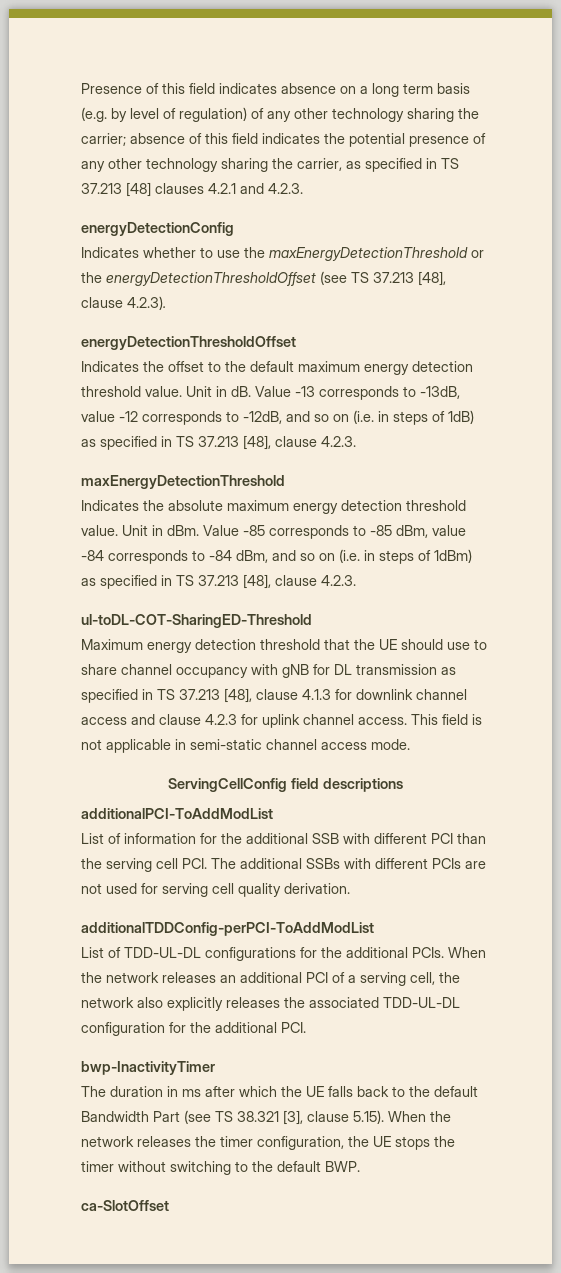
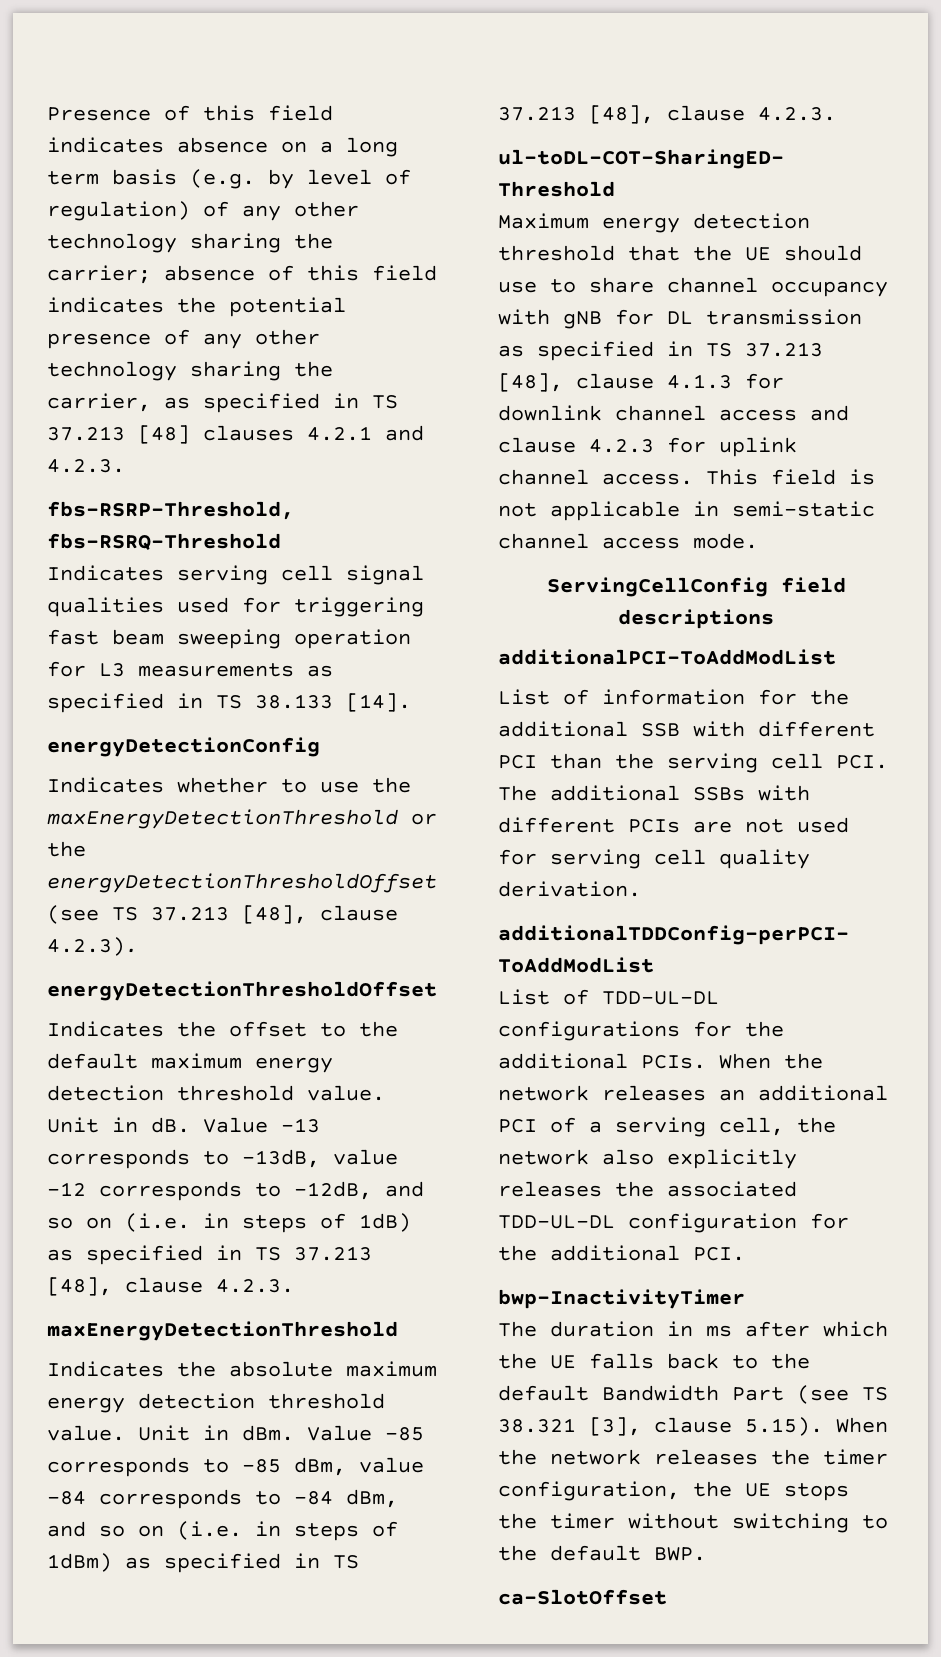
(303, 188) none -> [47,501,294,520] [47,533,281,550] [47,565,424,585] [47,597,424,617] [47,629,411,649] [47,661,333,677] [47,693,411,713] // fbs-RSRP-Threshold, fbs-RSRQ-Threshold // Indicates serving cell signal qualities used for triggering fast beam sweeping operation for L3 measurements as specified in TS 38.133 [14].

